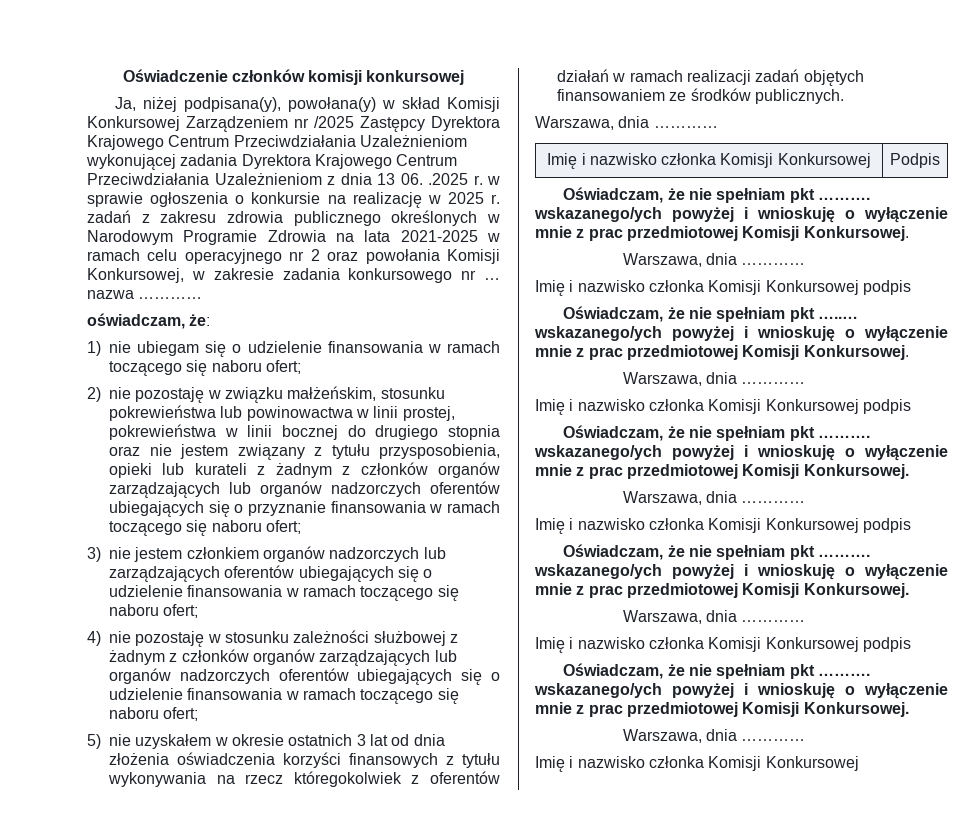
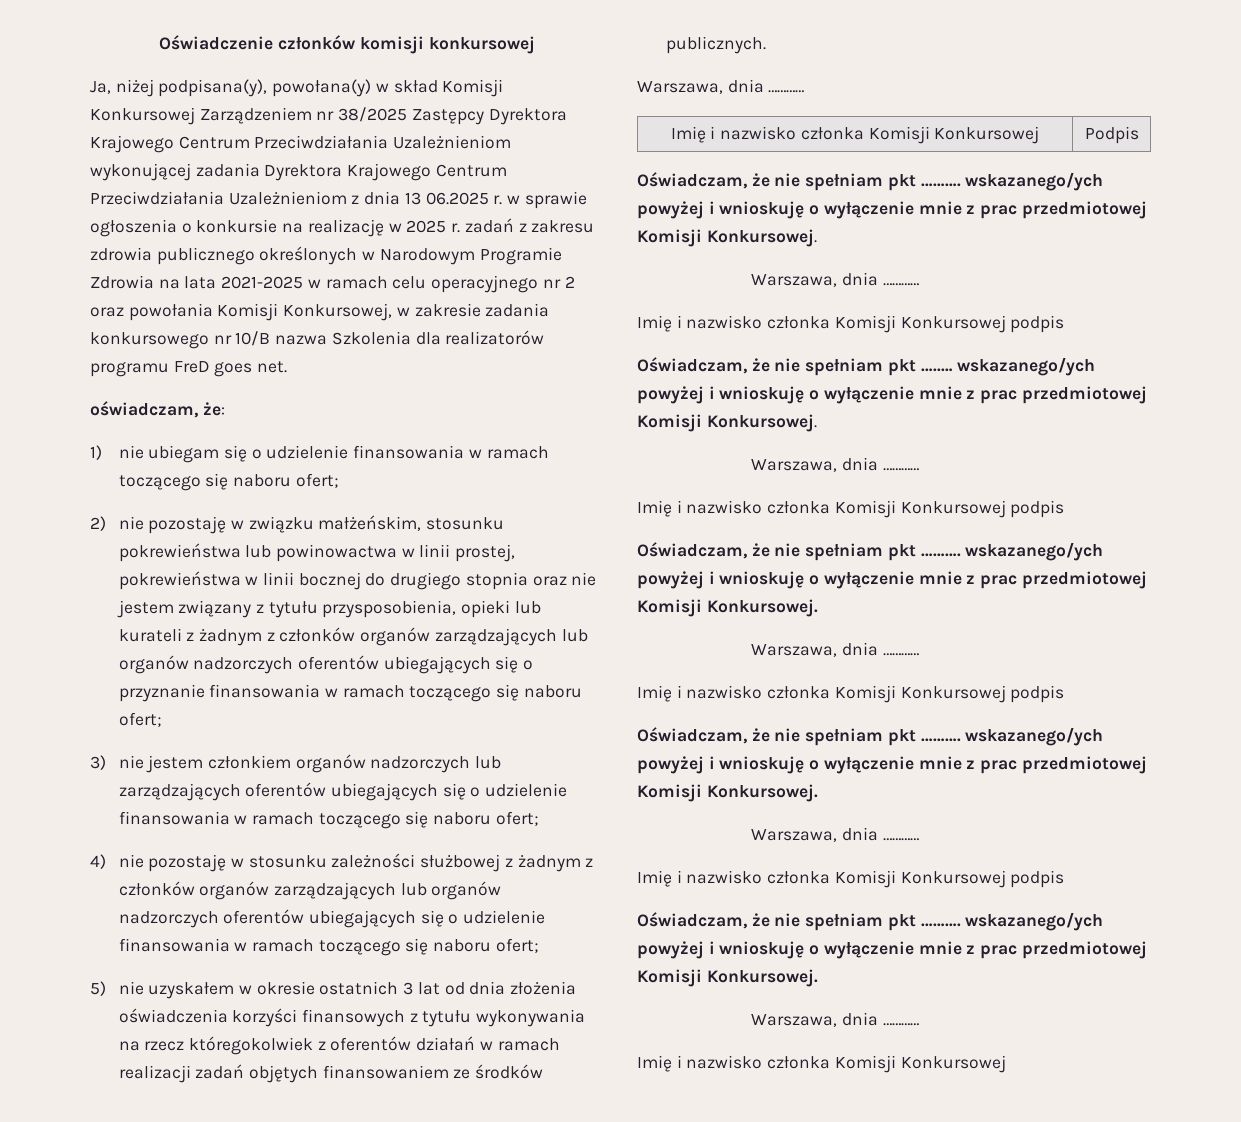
[314,116,354,128] /2025 -> [338,107,408,122] 38/2025
[400,173,468,185] 06. .2025 -> [425,192,489,205] 06.2025
[484,278,500,280] [87,290,203,299] … nazwa ………… -> [235,330,545,346] [90,361,288,377] 10/B nazwa Szkolenia dla realizatorów programu FreD goes net.

